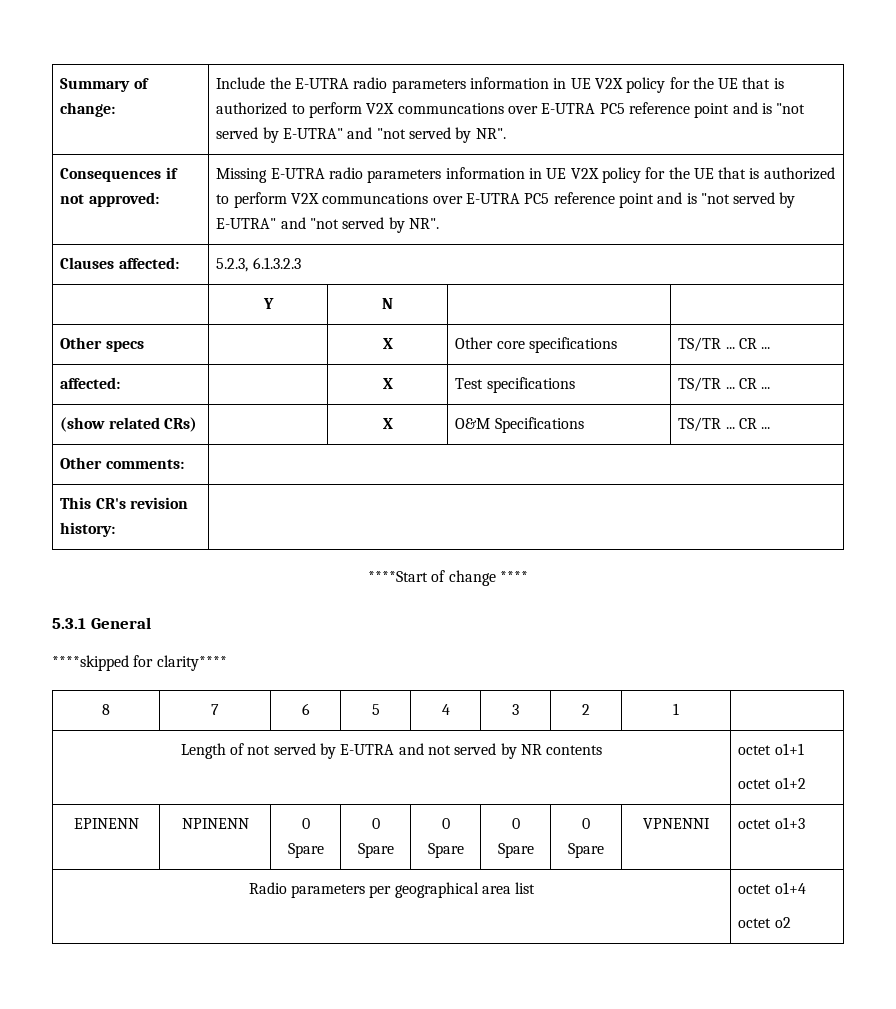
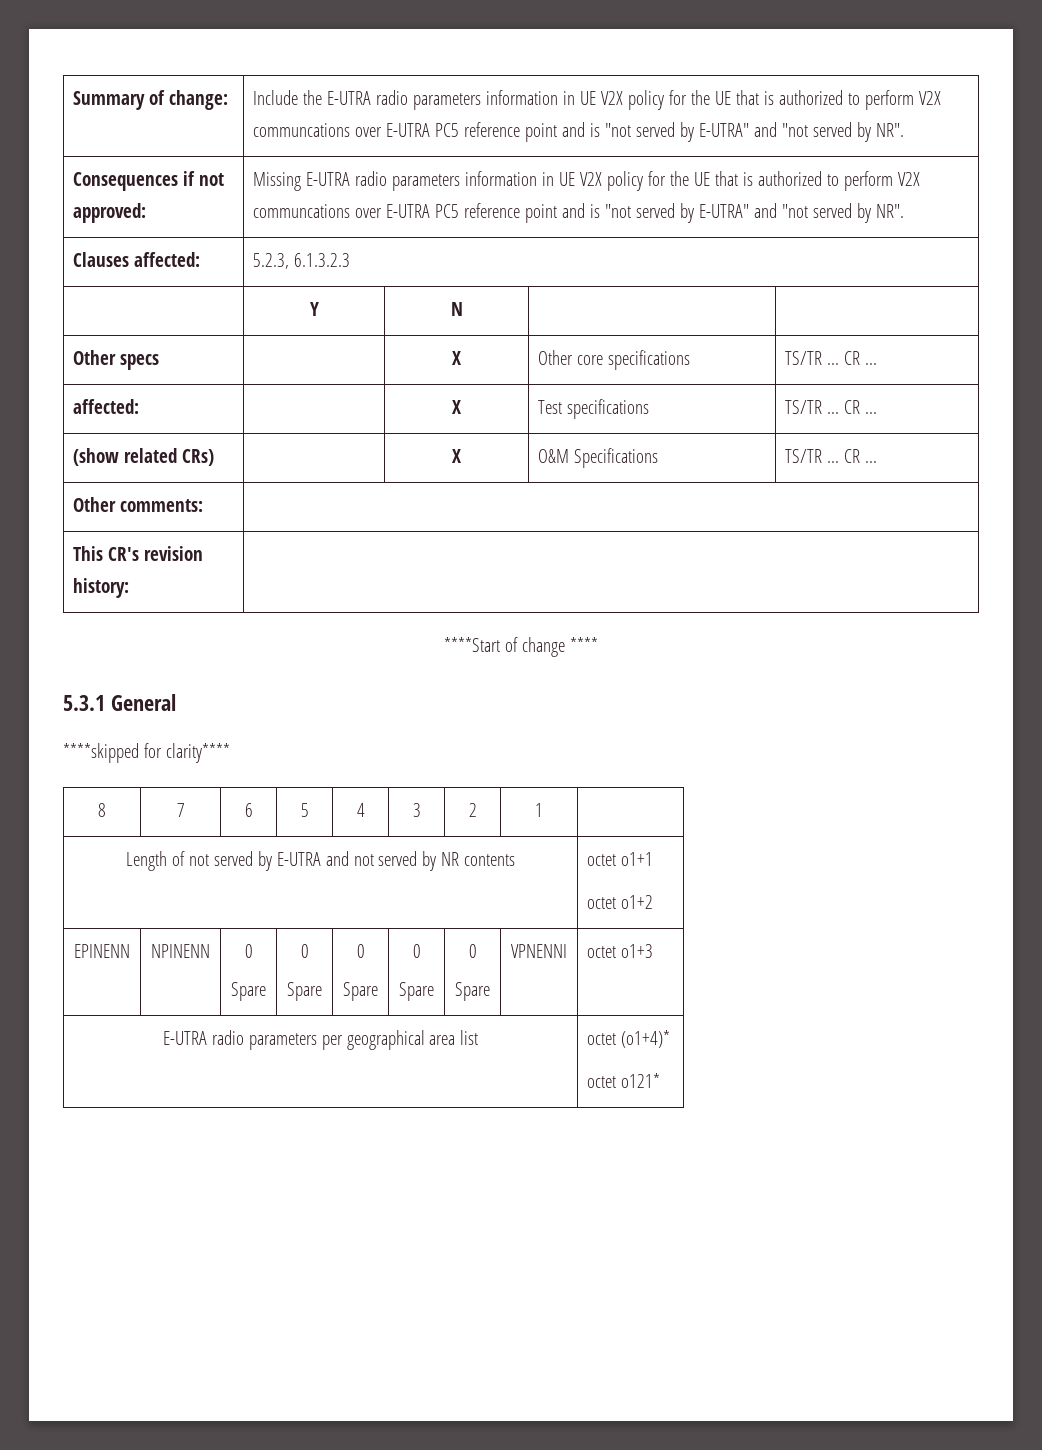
[248,882,287,894] Radio -> [162,1030,244,1045] E-UTRA radio
[774,882,806,894] [738,917,791,928] o1+4 // octet o2 -> [621,1030,671,1048] [587,1073,661,1088] (o1+4)* // octet o121*

